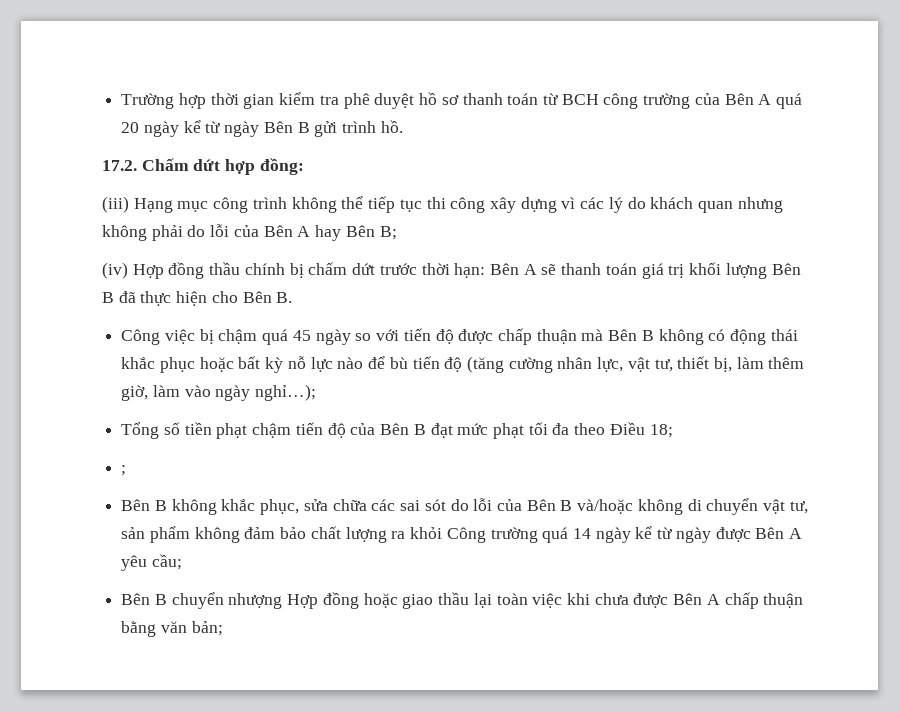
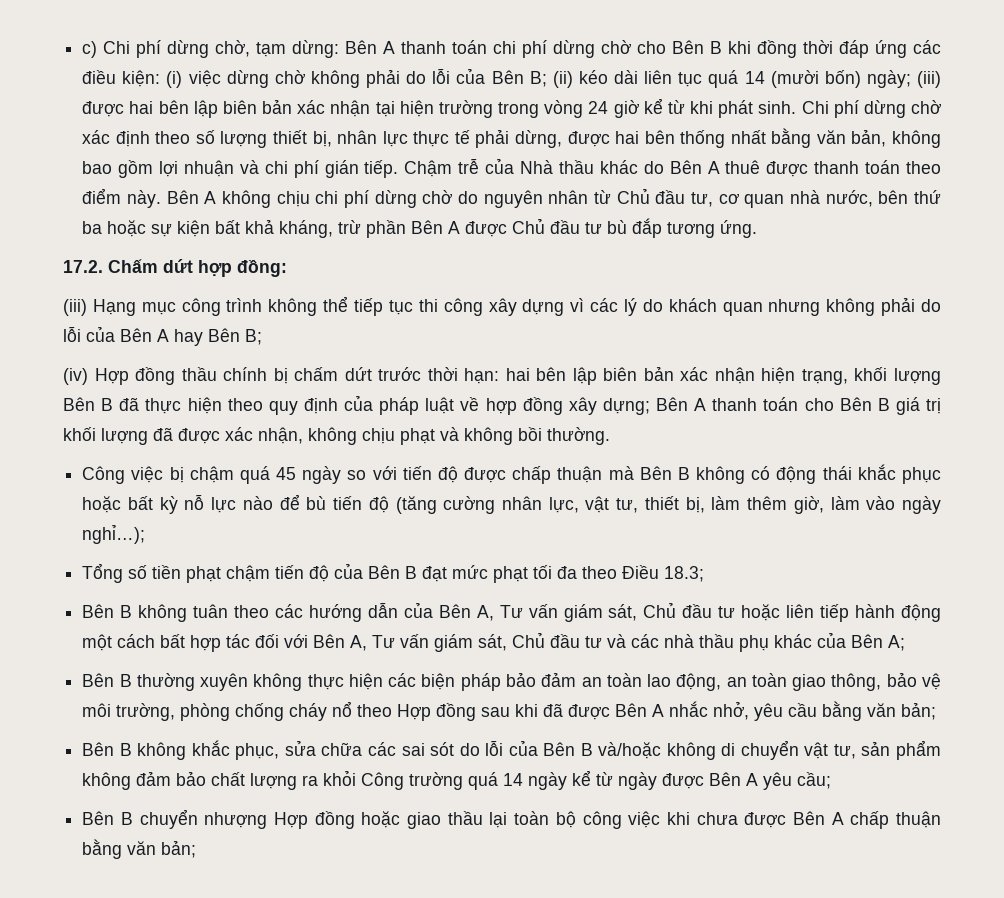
[121,92,803,109] [121,120,403,137] Trường hợp thời gian kiểm tra phê duyệt hồ sơ thanh toán từ BCH công trường của Bên A quá 20 ngày kể từ ngày Bên B gửi trình hồ. -> [82,40,942,58] [82,68,941,88] [82,98,942,118] [82,128,942,148] [82,158,941,178] [82,188,941,208] [82,218,758,238] c) Chi phí dừng chờ, tạm dừng: Bên A thanh toán chi phí dừng chờ cho Bên B khi đồng thời đáp ứng các điều kiện: (i) việc dừng chờ không phải do lỗi của Bên B; (ii) kéo dài liên tục quá 14 (mười bốn) ngày; (iii) được hai bên lập biên bản xác nhận tại hiện trường trong vòng 24 giờ kể từ khi phát sinh. Chi phí dừng chờ xác định theo số lượng thiết bị, nhân lực thực tế phải dừng, được hai bên thống nhất bằng văn bản, không bao gồm lợi nhuận và chi phí gián tiếp. Chậm trễ của Nhà thầu khác do Bên A thuê được thanh toán theo điểm này. Bên A không chịu chi phí dừng chờ do nguyên nhân từ Chủ đầu tư, cơ quan nhà nước, bên thứ ba hoặc sự kiện bất khả kháng, trừ phần Bên A được Chủ đầu tư bù đắp tương ứng.
[489,263,685,279] Bên A sẽ thanh toán giá trị -> [505,366,848,385] hai bên lập biên bản xác nhận hiện trạng,
[211,291,293,303] cho Bên B. -> [227,395,941,415] [63,427,610,445] theo quy định của pháp luật về hợp đồng xây dựng; Bên A thanh toán cho Bên B giá trị khối lượng đã được xác nhận, không chịu phạt và không bồi thường.
[649,424,673,438] [121,465,127,476] 18; // ; -> [664,566,705,582] [82,602,942,622] [82,632,906,652] [82,672,941,691] [82,701,937,721] 18.3; // Bên B không tuân theo các hướng dẫn của Bên A, Tư vấn giám sát, Chủ đầu tư hoặc liên tiếp hành động một cách bất hợp tác đối với Bên A, Tư vấn giám sát, Chủ đầu tư và các nhà thầu phụ khác của Bên A; // Bên B thường xuyên không thực hiện các biện pháp bảo đảm an toàn lao động, an toàn giao thông, bảo vệ môi trường, phòng chống cháy nổ theo Hợp đồng sau khi đã được Bên A nhắc nhở, yêu cầu bằng văn bản;
(528, 599) none -> [555,811,622,829] bộ công

